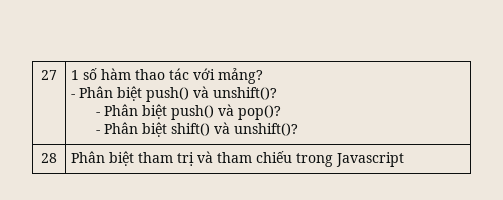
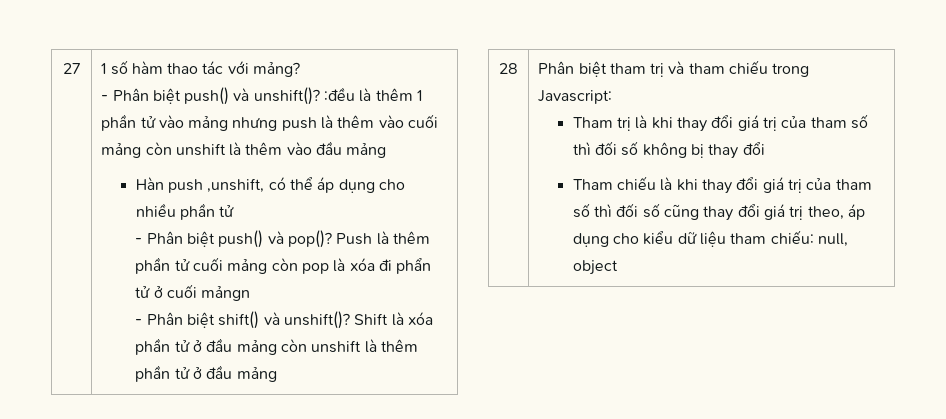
(278, 93) none -> [324,87,423,102] [101,114,439,131] [101,141,387,158] [135,177,406,193] [135,203,235,220] :đều là thêm 1 phần tử vào mảng nhưng push là thêm vào cuối mảng còn unshift là thêm vào đầu mảng // Hàn push ,unshift, có thể áp dụng cho nhiều phần tử
(281, 112) none -> [336,231,430,245] [135,257,432,274] [135,284,251,301] Push là thêm phần tử cuối mảng còn pop là xóa đi phẩn tử ở cuối mảngn
(298, 129) none -> [354,312,433,326] [135,338,418,355] [135,365,277,382] Shift là xóa phần tử ở đầu mảng còn unshift là thêm phần tử ở đầu mảng
[336,152,405,167] Javascript -> [538,90,613,104] [572,114,869,132] [572,141,765,159] [572,176,872,194] [572,203,866,221] [572,230,849,247] [572,260,618,275] Javascript: // Tham trị là khi thay đổi giá trị của tham số thì đối số không bị thay đổi // Tham chiếu là khi thay đổi giá trị của tham số thì đối số cũng thay đổi giá trị theo, áp dụng cho kiểu dữ liệu tham chiếu: null, object

